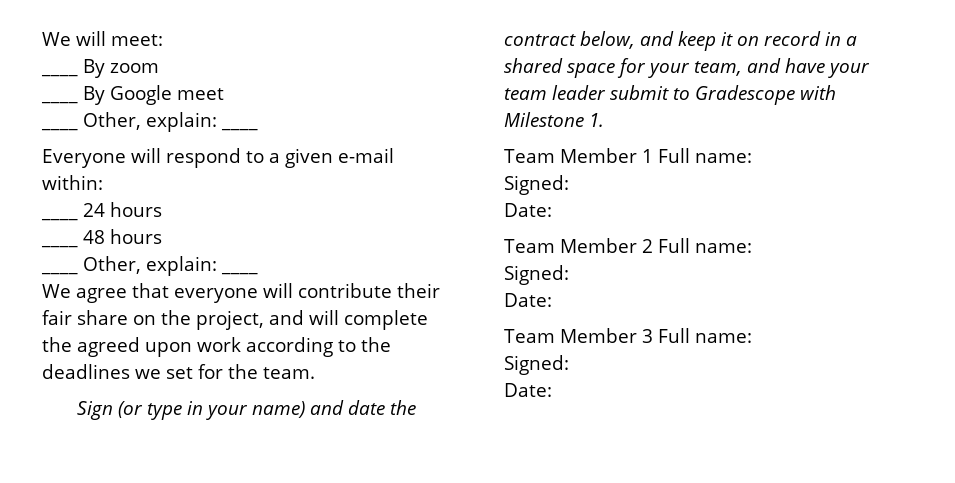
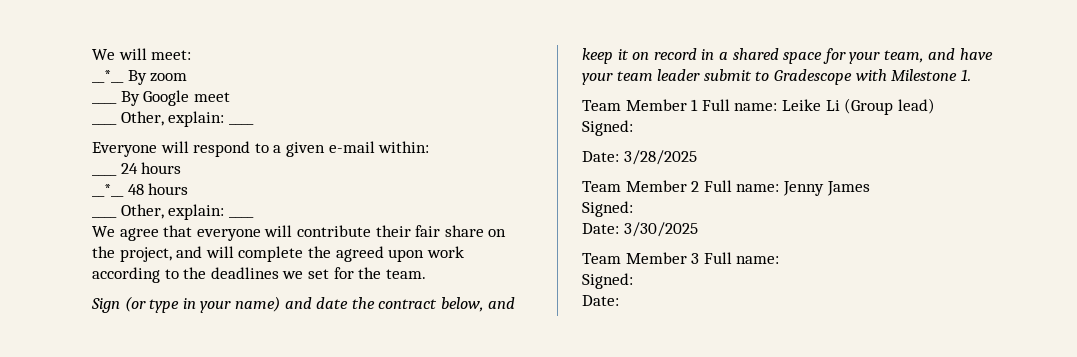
[41,73,78,77] ____ -> [92,70,124,83] __*__
[41,244,78,248] ____ -> [92,184,124,197] __*__
[504,175,569,195] [504,203,552,217] // Signed: // Date: -> [781,98,935,115] [582,120,633,136] [582,150,697,165] Leike Li (Group lead) // Signed: // Date: 3/28/2025
[504,265,569,285] [504,293,552,307] // Signed: // Date: -> [782,181,870,196] [582,201,633,217] [582,222,698,237] Jenny James // Signed: // Date: 3/30/2025

